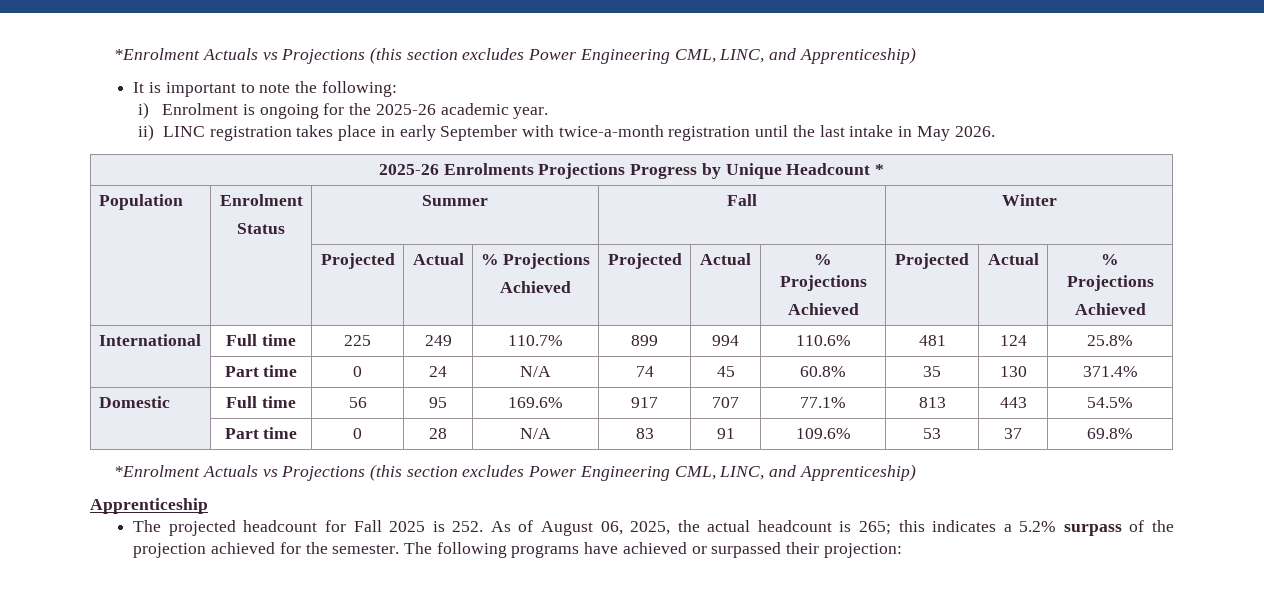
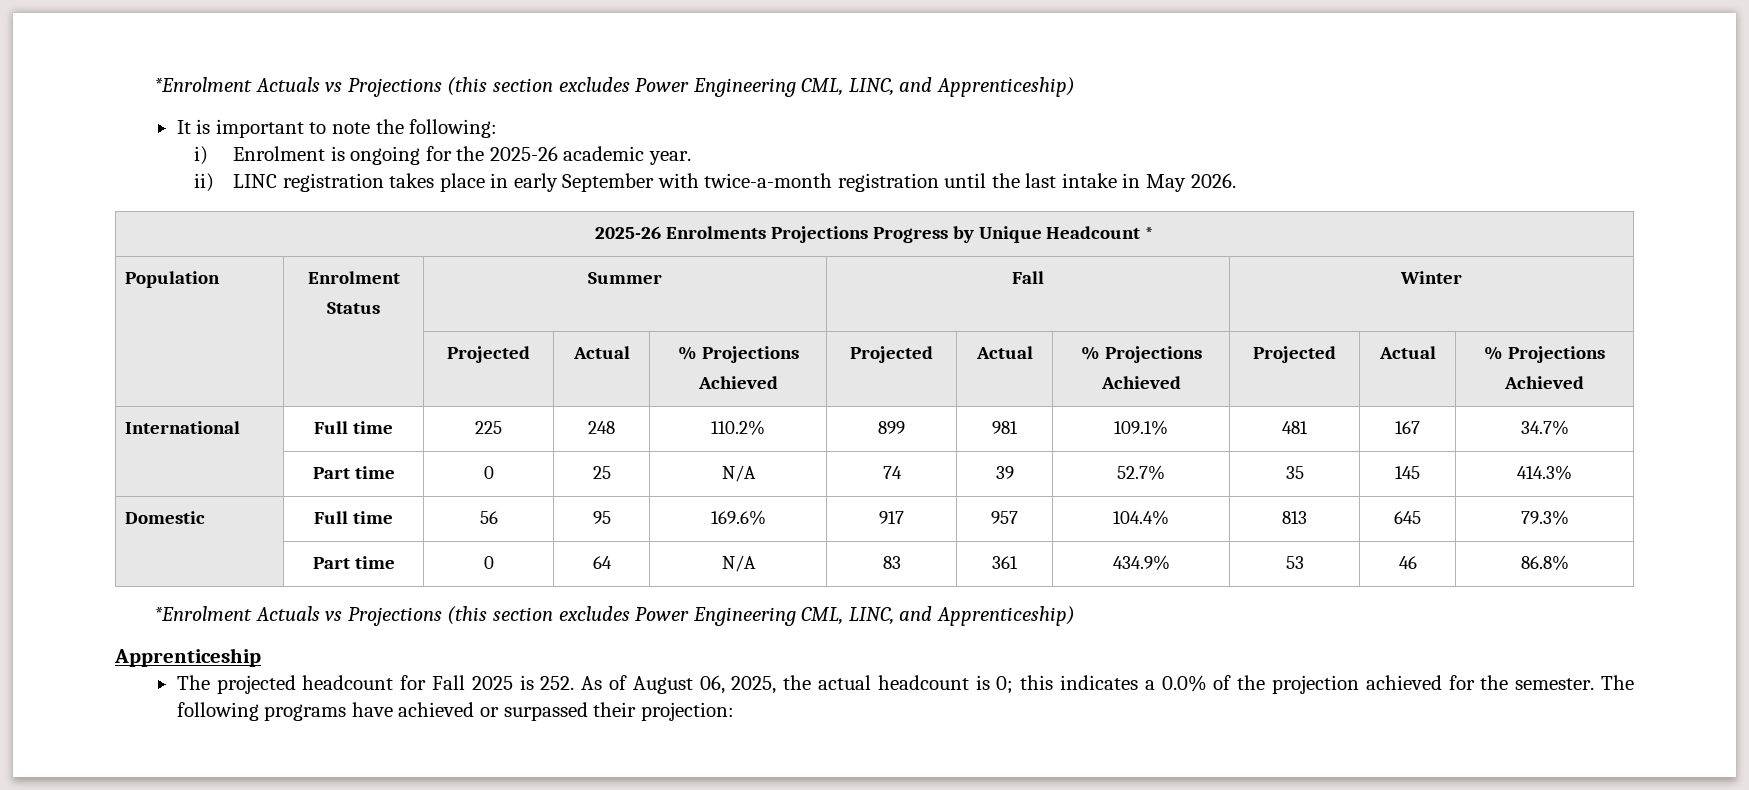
[424,335,452,346] [508,335,563,346] 249 | 110.7% -> [588,421,615,434] [711,420,765,435] 248 | 110.2%
[712,335,739,346] [795,335,851,346] 994 | 110.6% -> [992,421,1018,434] [1114,420,1168,435] 981 | 109.1%
[999,335,1027,346] [1087,335,1133,346] [224,365,298,377] [353,366,362,377] [429,366,447,377] 124 | 25.8% // | Part time | 0 | 24 -> [1395,421,1420,434] [1520,420,1569,435] [312,466,395,479] [483,466,494,479] [592,466,611,479] 167 | 34.7% // | Part time | 0 | 25
[716,366,735,377] [800,366,846,377] 45 | 60.8% -> [995,466,1014,479] [1117,465,1165,480] 39 | 52.7%
[999,366,1027,377] [1082,366,1138,377] 130 | 371.4% -> [1395,466,1420,479] [1517,465,1572,480] 145 | 414.3%
[712,397,739,408] [800,397,846,408] 707 | 77.1% -> [991,511,1018,524] [1113,510,1169,525] 957 | 104.4%
[999,397,1027,408] [1087,397,1133,408] [224,427,298,439] [353,428,362,439] [429,428,447,439] 443 | 54.5% // | Part time | 0 | 28 -> [1394,511,1421,524] [1520,510,1569,525] [312,556,395,569] [483,556,494,569] [592,556,612,569] 645 | 79.3% // | Part time | 0 | 64
[716,428,735,439] [795,428,851,439] 91 | 109.6% -> [992,556,1018,569] [1112,555,1170,570] 361 | 434.9%
[1004,428,1022,439] [1087,428,1133,439] 37 | 69.8% -> [1398,556,1417,569] [1520,555,1569,570] 46 | 86.8%
[859,521,892,535] 265; -> [996,676,1014,694] 0;
[1019,521,1122,536] 5.2% surpass -> [1161,675,1207,692] 0.0%

